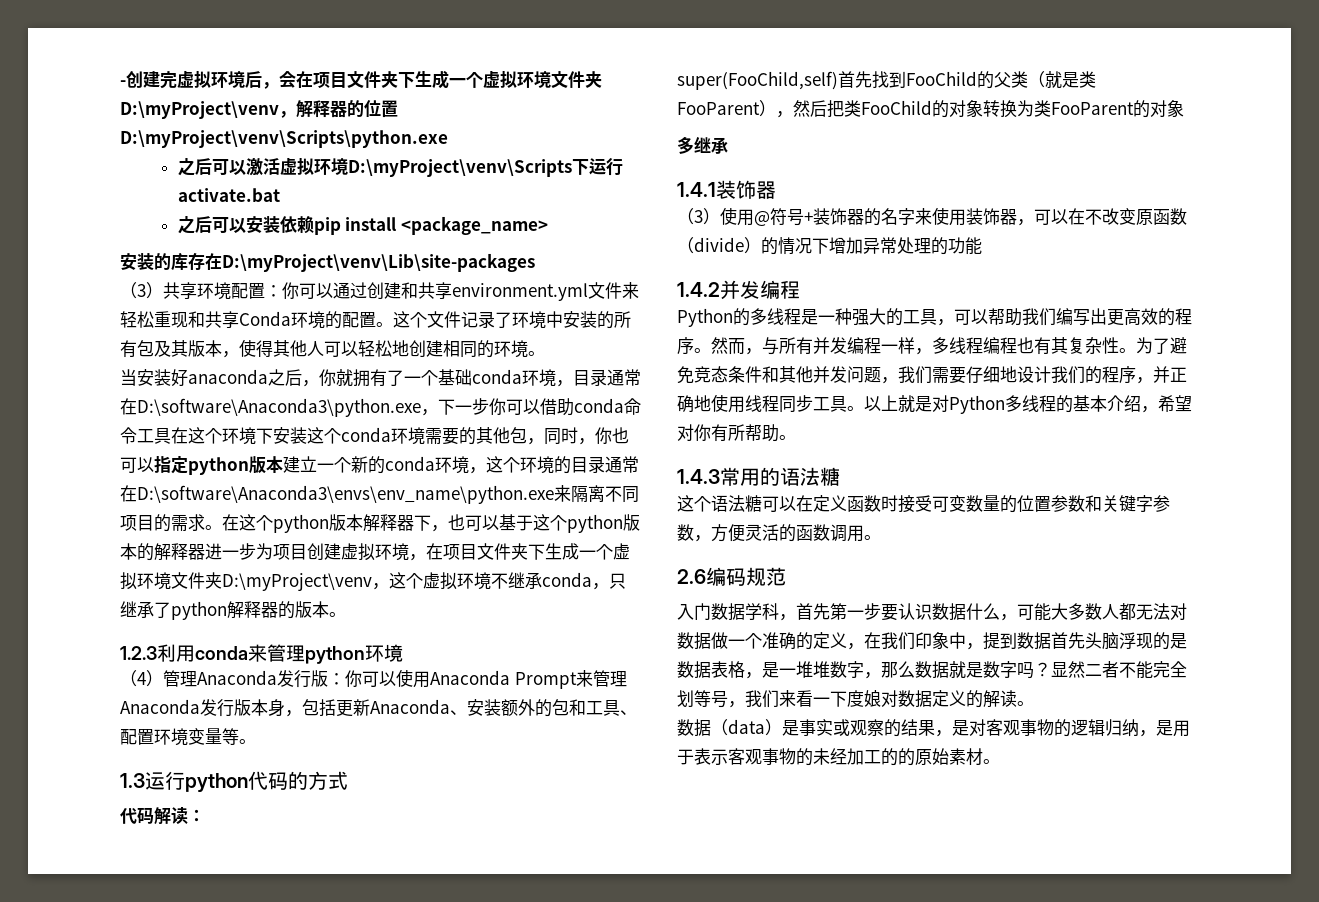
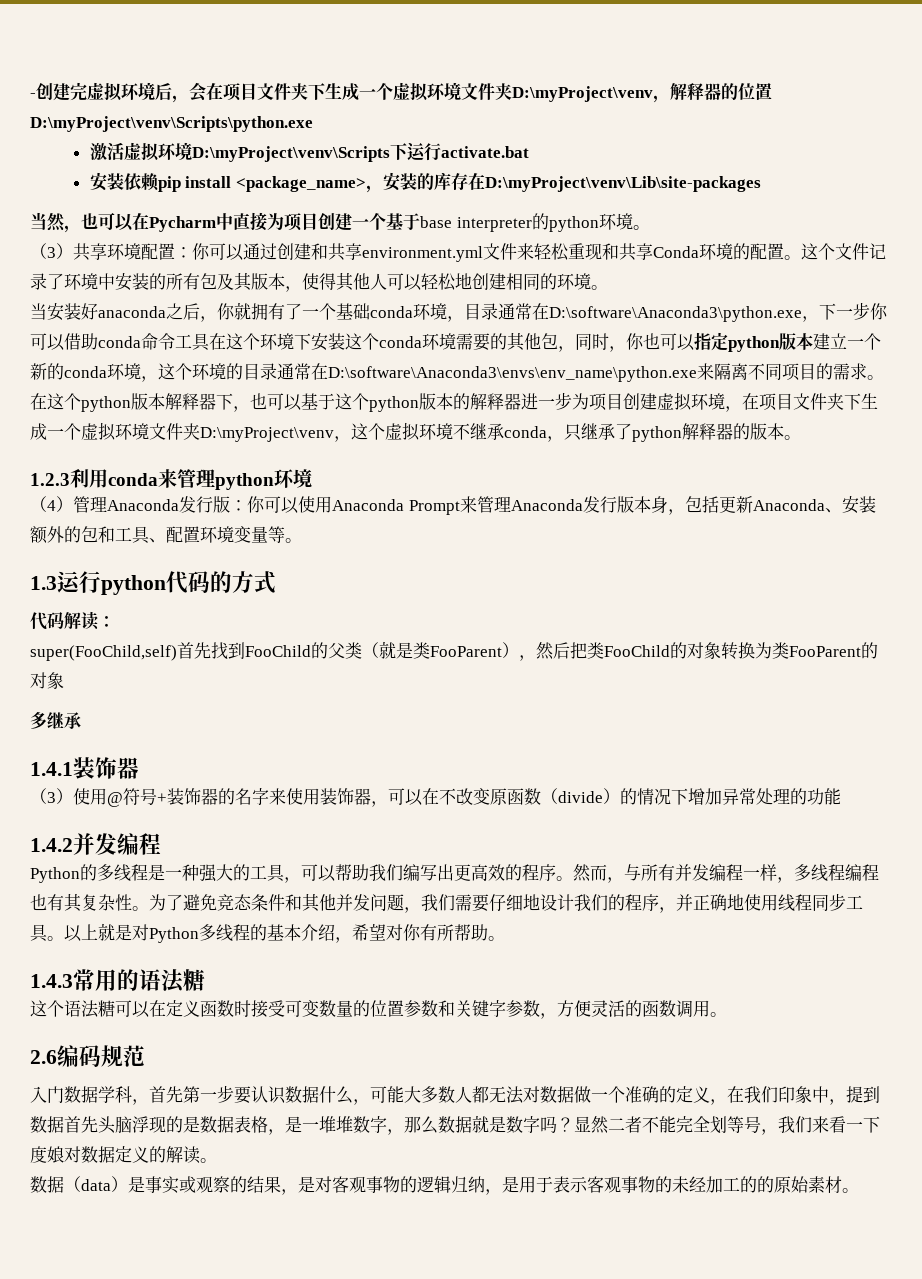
[177,158,246,176] 之后可以 -> (313, 124) none
[177,216,246,234] 之后可以 -> (529, 152) none
(548, 225) // -> [365,185,383,193] ，
(535, 262) none -> [30,212,650,233] // 当然，也可以在Pycharm中直接为项目创建一个基于base interpreter的python环境。

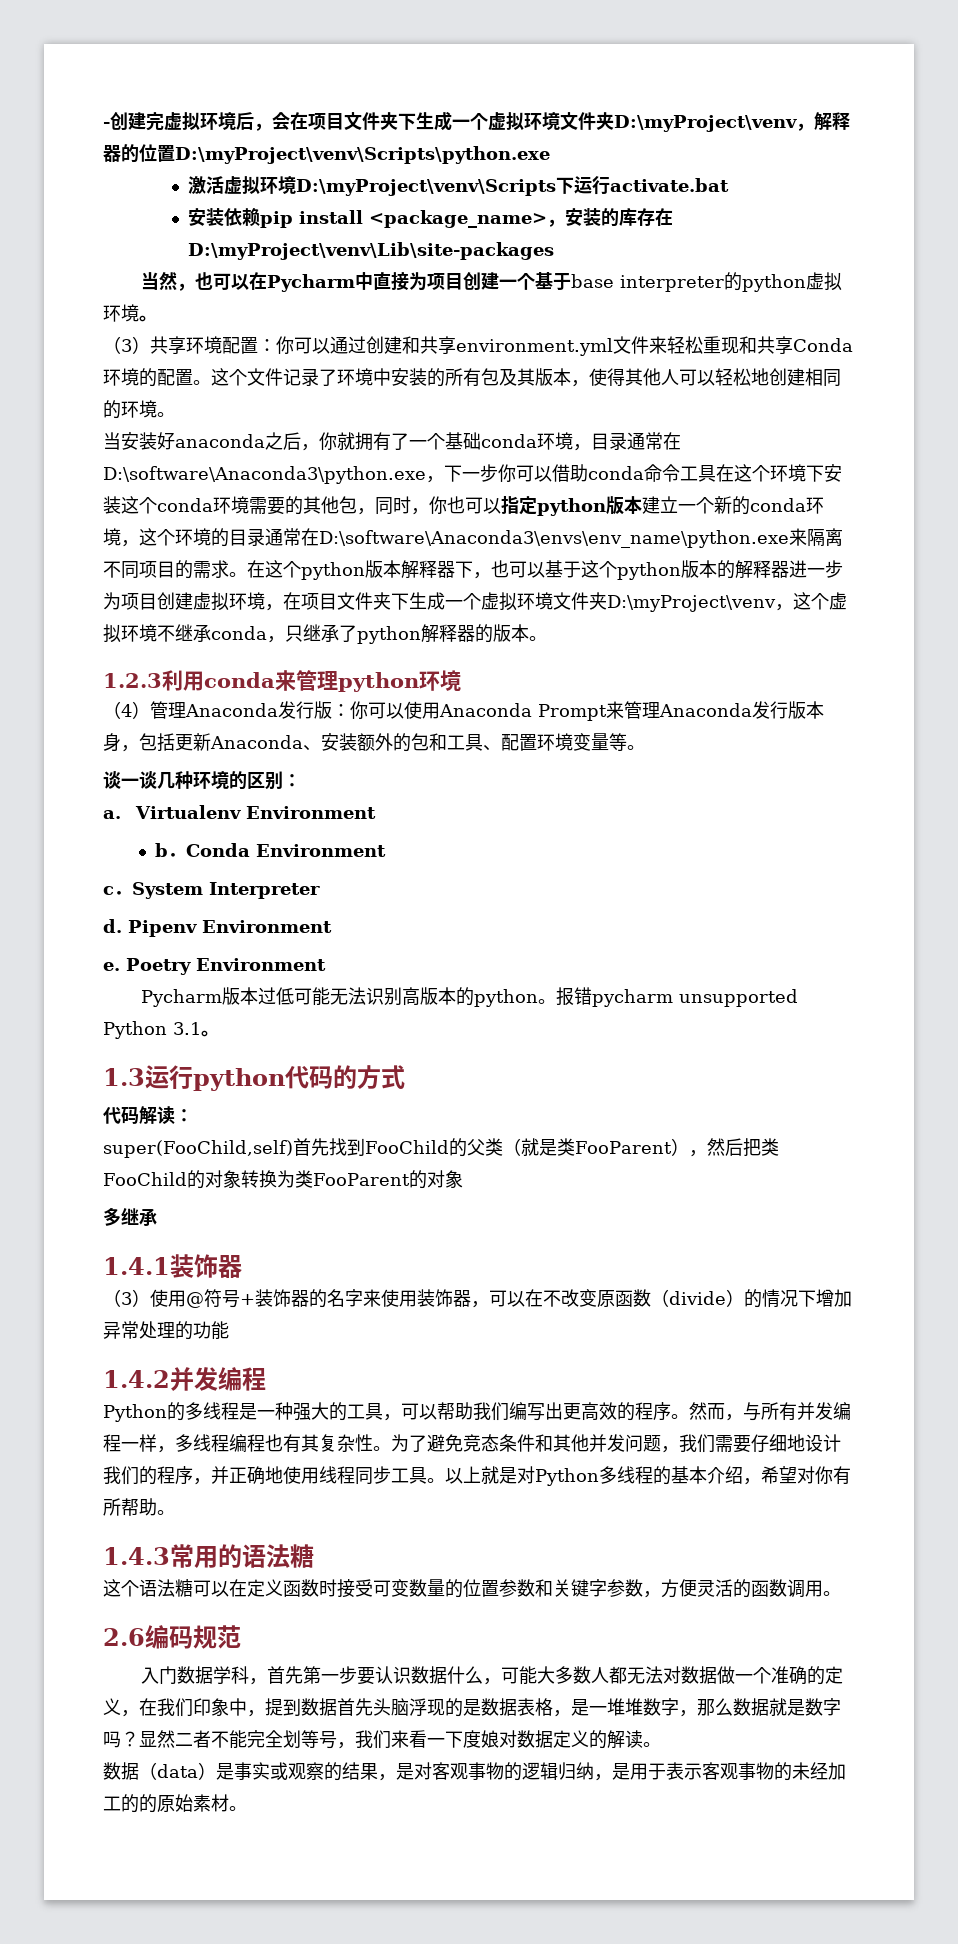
(599, 224) none -> [806,272,843,291] 虚拟
(302, 540) none -> [103,771,301,790] [103,805,376,819] [155,843,387,857] [103,882,320,899] [103,919,332,937] [103,958,326,975] [141,987,799,1007] [103,1021,219,1039] // 谈一谈几种环境的区别： // a. Virtualenv Environment // b．Conda Environment // c．System Interpreter // d. Pipenv Environment // e. Poetry Environment // Pycharm版本过低可能无法识别高版本的python。报错pycharm unsupported Python 3.1。

